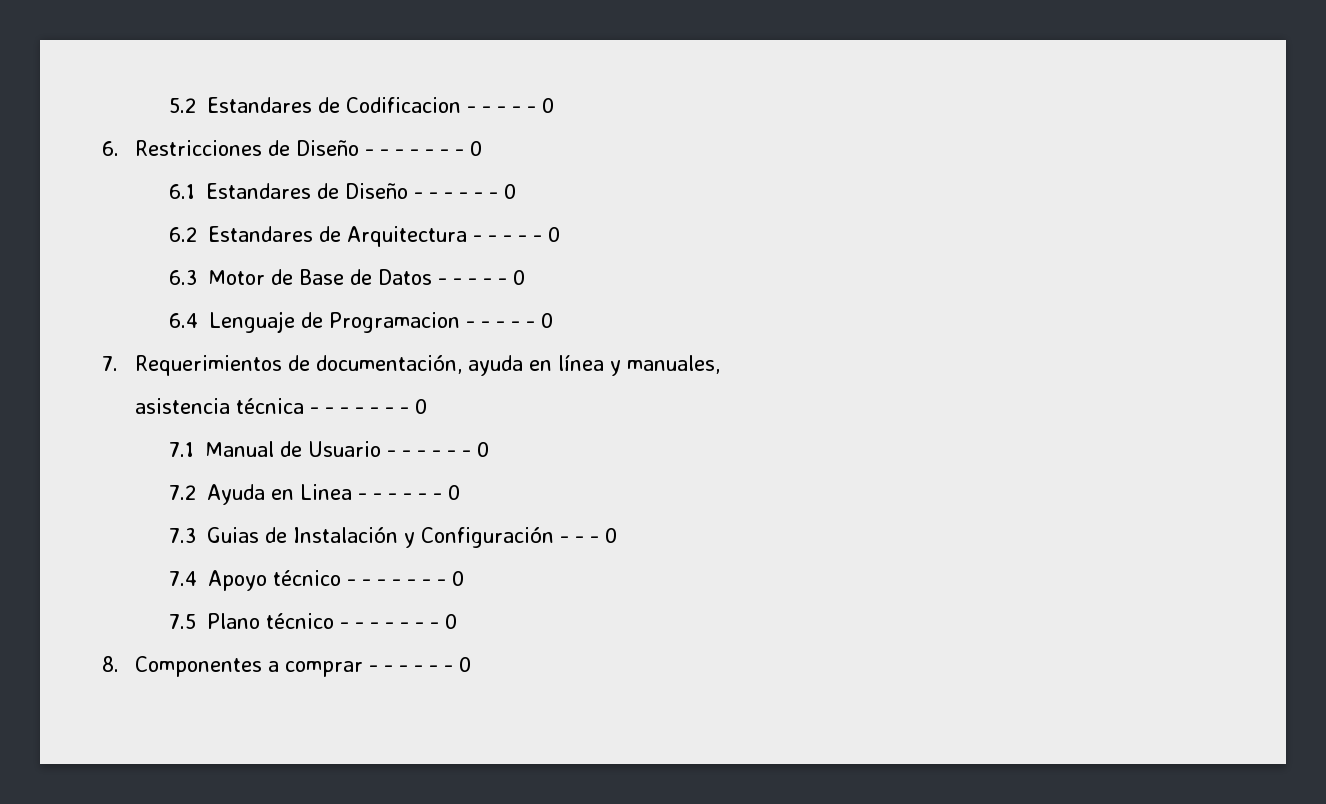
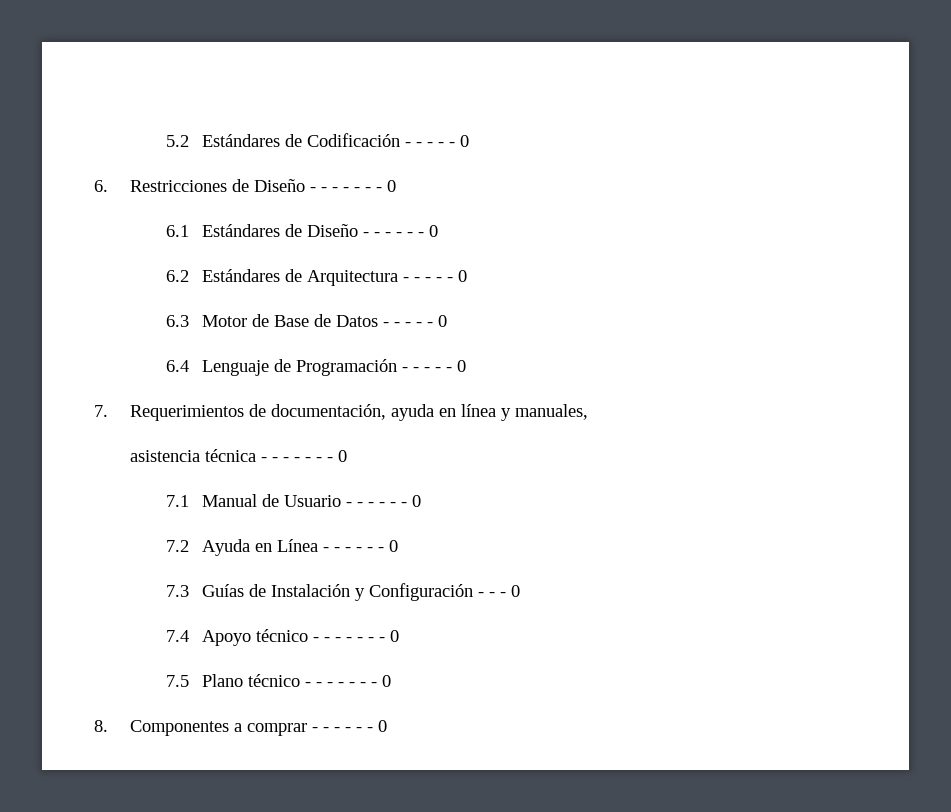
[206,97,461,113] Estandares de Codificacion -> [201,133,400,147] Estándares de Codificación
[205,183,311,199] Estandares -> [201,224,280,237] Estándares
[207,226,313,242] Estandares -> [201,269,280,282] Estándares
[328,312,460,333] Programacion -> [295,359,397,376] Programación
[299,484,352,500] Linea -> [276,539,318,552] Línea
[206,527,259,543] Guias -> [201,584,244,597] Guías

